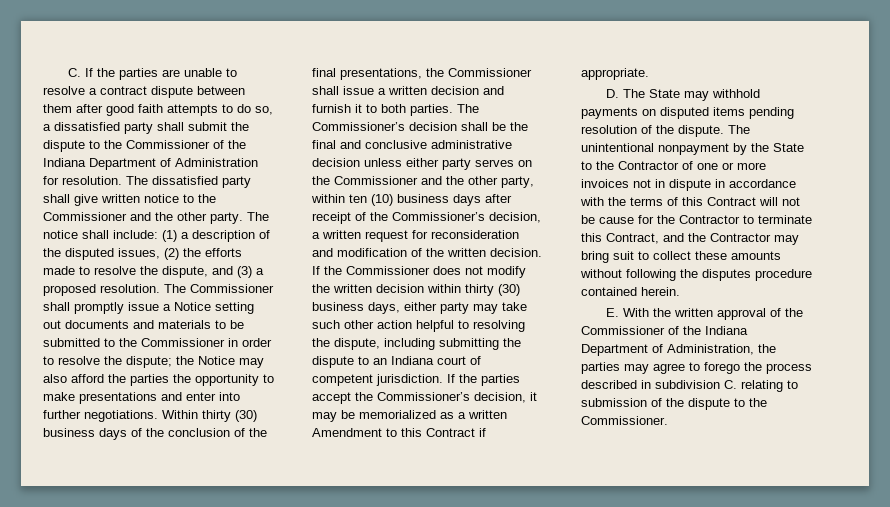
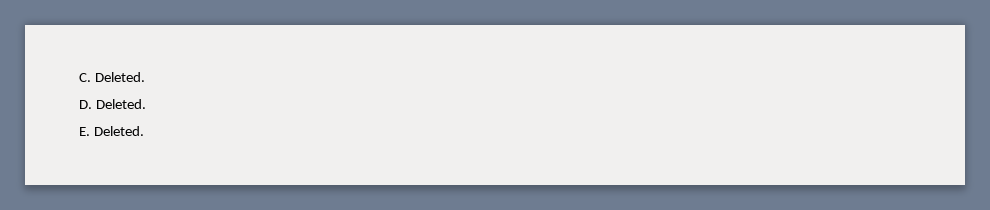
[67,68,237,80] [43,86,245,98] [43,104,273,116] [43,122,249,134] [43,140,246,152] [43,158,258,170] [43,176,251,188] [43,194,216,206] [43,212,269,224] [43,230,270,242] [43,248,242,260] [43,266,264,278] [43,284,274,296] [43,302,254,314] [43,320,244,329] [43,338,272,347] [43,356,264,368] [43,374,274,386] [43,392,240,404] [43,410,257,422] [43,428,267,440] [312,68,532,80] [312,86,504,95] [312,104,479,116] [312,122,528,131] [312,140,512,149] [312,158,532,170] [312,176,534,188] [311,194,512,206] [312,212,541,224] [312,230,519,242] [312,248,542,257] [312,266,526,278] [312,284,520,296] [312,302,527,314] [312,320,525,332] [312,338,521,350] [312,356,481,368] [312,374,520,386] [312,392,537,404] [312,410,507,422] [312,428,486,437] [581,68,649,80] [605,89,760,101] [581,107,794,119] [581,125,750,137] [581,143,804,155] [581,161,766,170] [581,179,796,191] [580,197,800,206] [581,215,812,224] [581,233,799,245] [581,251,781,263] [580,269,812,281] [581,287,680,296] [605,308,803,320] [581,326,748,335] [581,344,776,356] [581,362,812,374] [581,380,798,392] [581,398,767,410] [581,416,668,425] C. If the parties are unable to resolve a contract dispute between them after good faith attempts to do so, a dissatisfied party shall submit the dispute to the Commissioner of the Indiana Department of Administration for resolution. The dissatisfied party shall give written notice to the Commissioner and the other party. The notice shall include: (1) a description of the disputed issues, (2) the efforts made to resolve the dispute, and (3) a proposed resolution. The Commissioner shall promptly issue a Notice setting out documents and materials to be submitted to the Commissioner in order to resolve the dispute; the Notice may also afford the parties the opportunity to make presentations and enter into further negotiations. Within thirty (30) business days of the conclusion of the final presentations, the Commissioner shall issue a written decision and furnish it to both parties. The Commissioner’s decision shall be the final and conclusive administrative decision unless either party serves on the Commissioner and the other party, within ten (10) business days after receipt of the Commissioner’s decision, a written request for reconsideration and modification of the written decision. If the Commissioner does not modify the written decision within thirty (30) business days, either party may take such other action helpful to resolving the dispute, including submitting the dispute to an Indiana court of competent jurisdiction. If the parties accept the Commissioner’s decision, it may be memorialized as a written Amendment to this Contract if appropriate. // D. The State may withhold payments on disputed items pending resolution of the dispute. The unintentional nonpayment by the State to the Contractor of one or more invoices not in dispute in accordance with the terms of this Contract will not be cause for the Contractor to terminate this Contract, and the Contractor may bring suit to collect these amounts without following the disputes procedure contained herein. // E. With the written approval of the Commissioner of the Indiana Department of Administration, the parties may agree to forego the process described in subdivision C. relating to submission of the dispute to the Commissioner. -> [79,72,145,82] [79,99,146,109] [79,126,144,136] C. Deleted. // D. Deleted. // E. Deleted.

